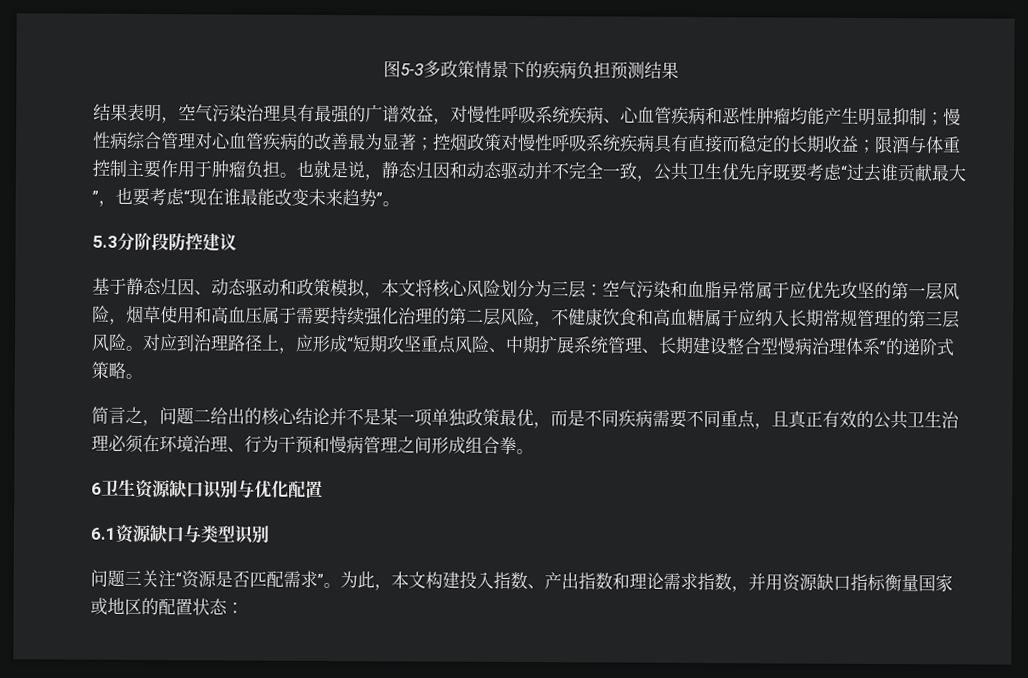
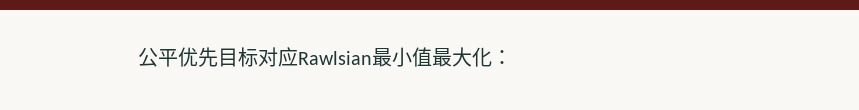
[383,60,679,80] [93,103,961,126] [93,131,961,154] [92,159,966,183] [92,187,400,207] [92,232,237,252] [92,277,960,301] [92,305,960,329] [91,333,955,357] [91,361,143,379] [91,406,960,430] [91,434,534,455] [91,479,323,500] [90,524,269,545] [90,569,953,593] [90,597,228,616] 图5-3多政策情景下的疾病负担预测结果 // 结果表明，空气污染治理具有最强的广谱效益，对慢性呼吸系统疾病、心血管疾病和恶性肿瘤均能产生明显抑制；慢性病综合管理对心血管疾病的改善最为显著；控烟政策对慢性呼吸系统疾病具有直接而稳定的长期收益；限酒与体重控制主要作用于肿瘤负担。也就是说，静态归因和动态驱动并不完全一致，公共卫生优先序既要考虑“过去谁贡献最大”，也要考虑“现在谁最能改变未来趋势”。 // 5.3分阶段防控建议 // 基于静态归因、动态驱动和政策模拟，本文将核心风险划分为三层：空气污染和血脂异常属于应优先攻坚的第一层风险，烟草使用和高血压属于需要持续强化治理的第二层风险，不健康饮食和高血糖属于应纳入长期常规管理的第三层风险。对应到治理路径上，应形成“短期攻坚重点风险、中期扩展系统管理、长期建设整合型慢病治理体系”的递阶式策略。 // 简言之，问题二给出的核心结论并不是某一项单独政策最优，而是不同疾病需要不同重点，且真正有效的公共卫生治理必须在环境治理、行为干预和慢病管理之间形成组合拳。 // 6卫生资源缺口识别与优化配置 // 6.1资源缺口与类型识别 // 问题三关注“资源是否匹配需求”。为此，本文构建投入指数、产出指数和理论需求指数，并用资源缺口指标衡量国家或地区的配置状态 -> [137,47,492,67] 公平优先目标对应Rawlsian最小值最大化

